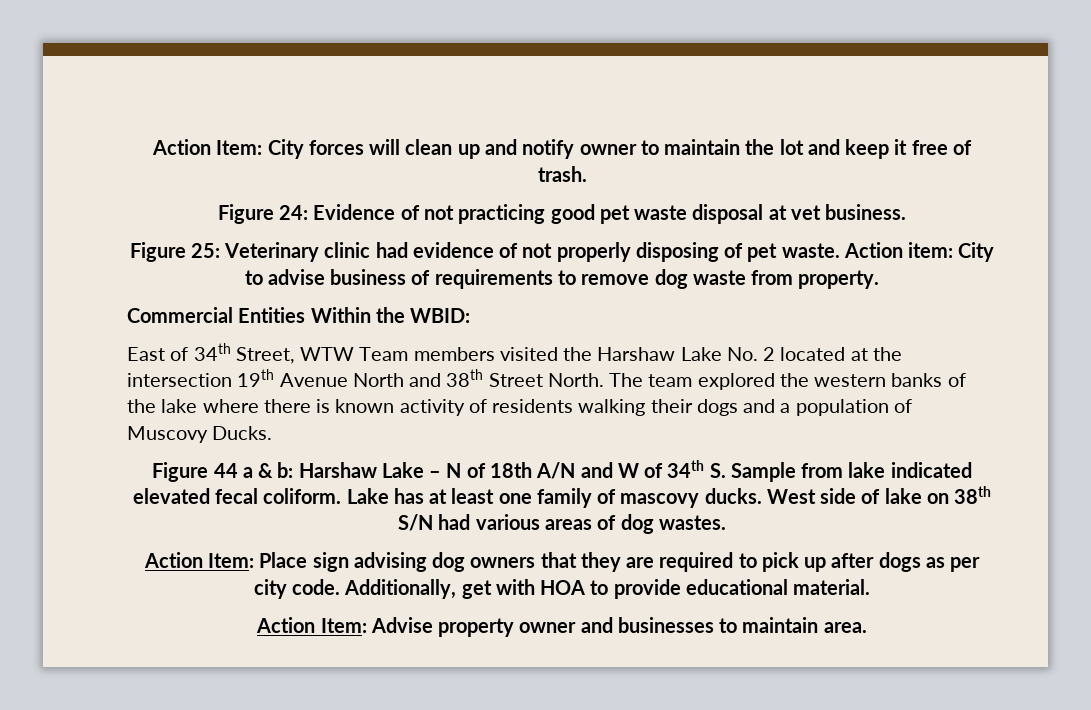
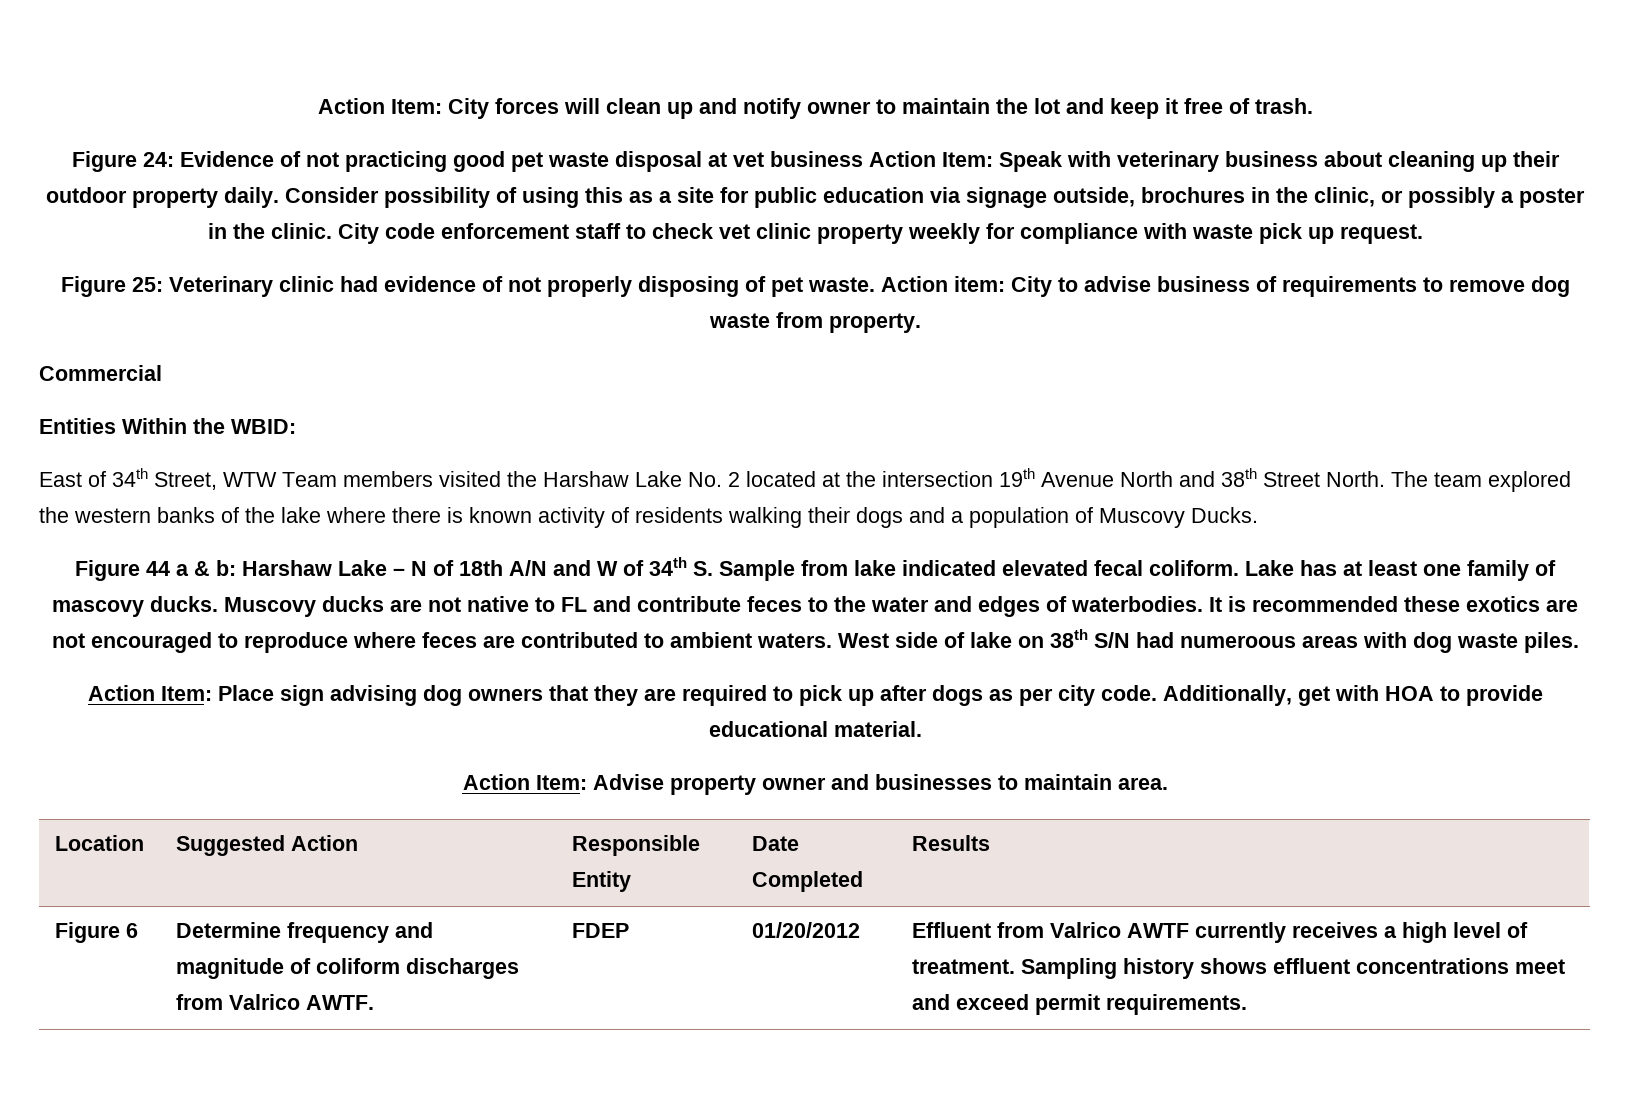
[825,204,907,220] business. -> [769,151,1560,172] [46,187,1585,208] [207,223,1423,244] business Action Item: Speak with veterinary business about cleaning up their outdoor property daily. Consider possibility of using this as a site for public education via signage outside, brochures in the clinic, or possibly a poster in the clinic. City code enforcement staff to check vet clinic property weekly for compliance with waste pick up request.
(233, 315) none -> (162, 373) //
(762, 496) none -> [224,596,1578,617] [51,632,832,653] Muscovy ducks are not native to FL and contribute feces to the water and edges of waterbodies. It is recommended these exotics are not encouraged to reproduce where feces are contributed to ambient waters.
[475,514,726,534] various areas of dog wastes. -> [1179,632,1579,653] numeroous areas with dog waste piles.
(867, 627) none -> [54,835,144,851] [175,835,358,856] [571,835,700,856] [571,871,631,892] [751,836,799,851] [751,871,863,892] [911,835,990,851] [54,922,138,943] [175,922,433,943] [175,958,519,979] [175,994,374,1010] [571,923,629,938] [751,922,860,938] [911,922,1528,943] [911,958,1565,979] [911,994,1247,1015] // Location | Suggested Action | Responsible Entity | Date Completed | Results // Figure 6 | Determine frequency and magnitude of coliform discharges from Valrico AWTF. | FDEP | 01/20/2012 | Effluent from Valrico AWTF currently receives a high level of treatment. Sampling history shows effluent concentrations meet and exceed permit requirements.

